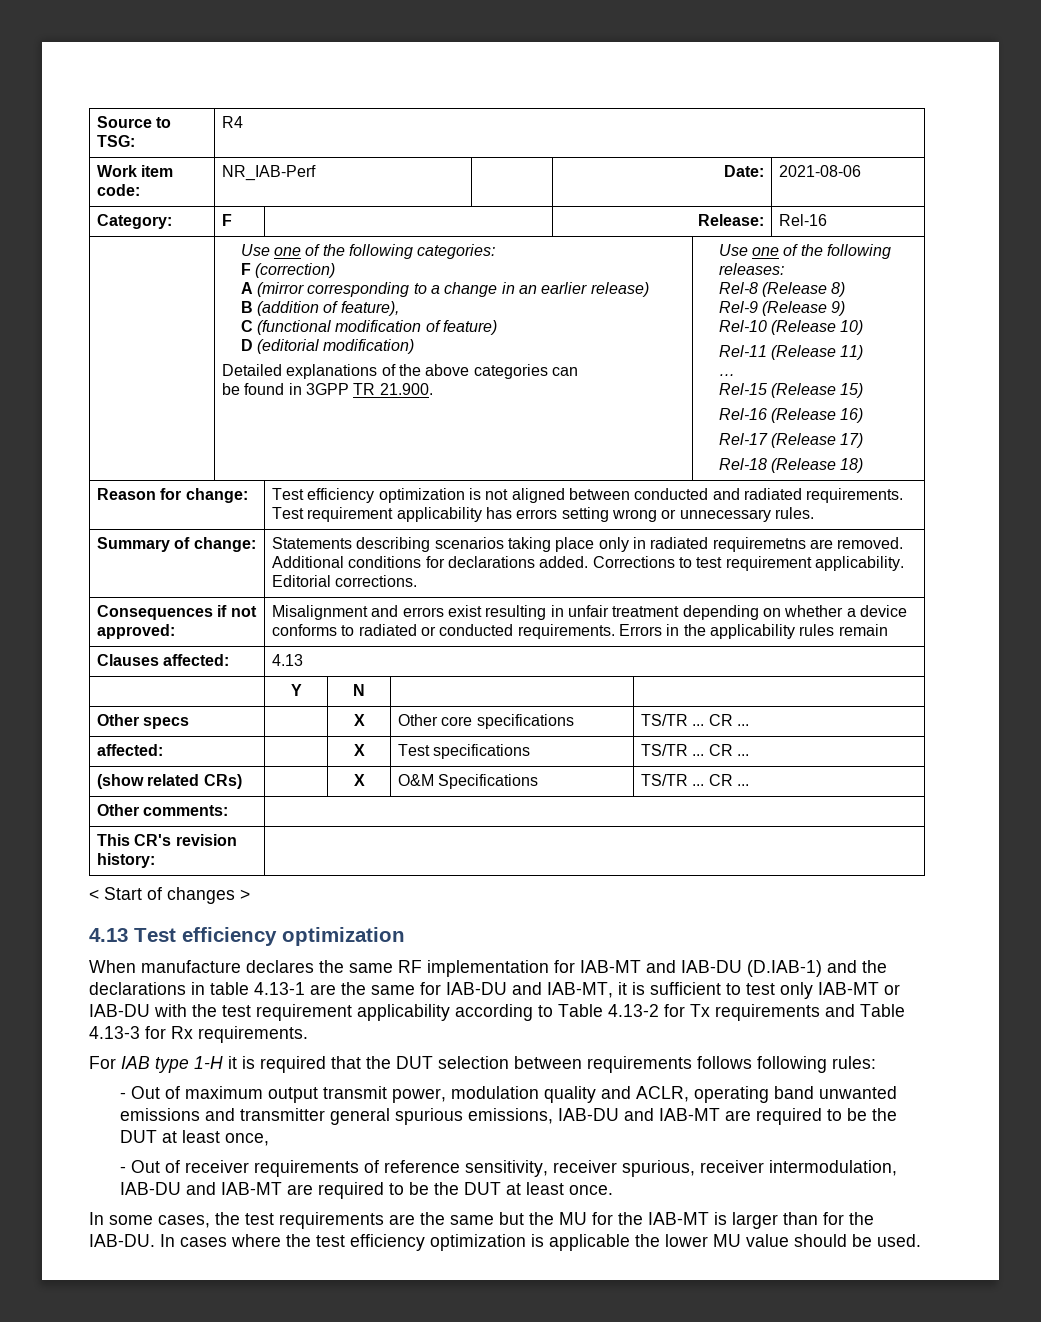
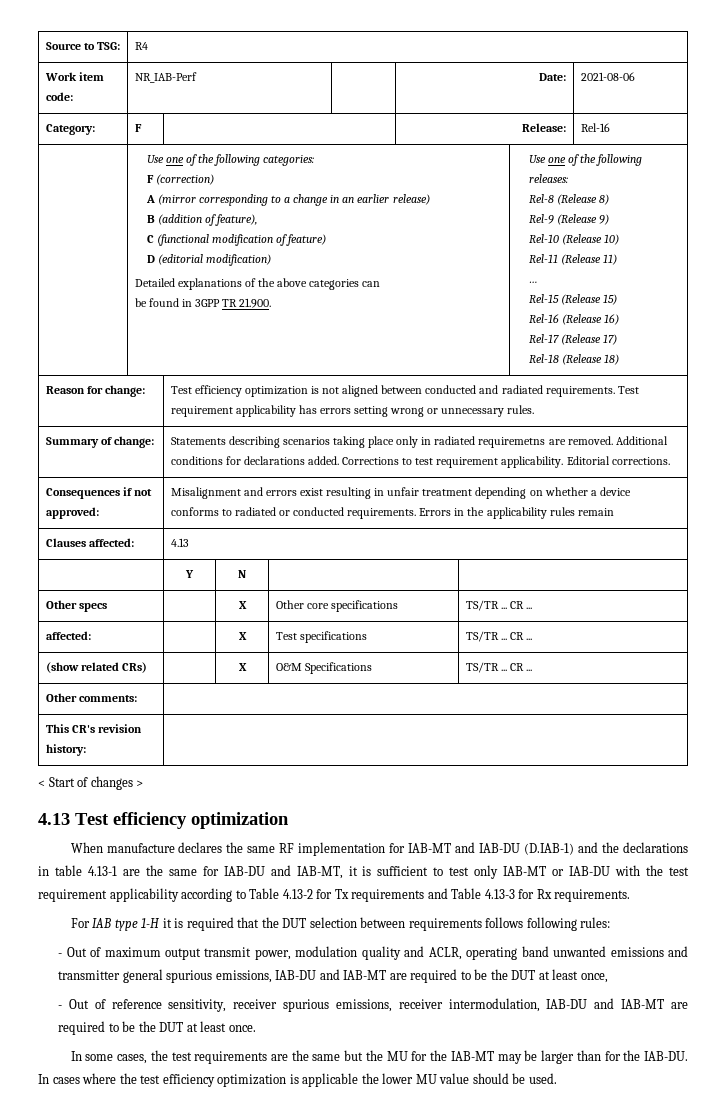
[185,1160,380,1177] receiver requirements of -> (106, 1004) none
[622,1160,696,1177] spurious, -> [283,999,392,1012] spurious emissions,
[714,1212,727,1225] is -> [497,1050,538,1064] may be

